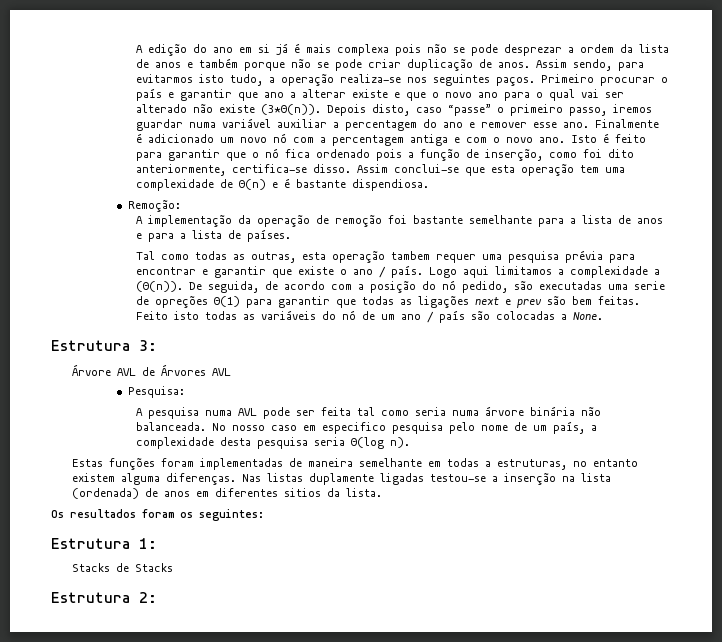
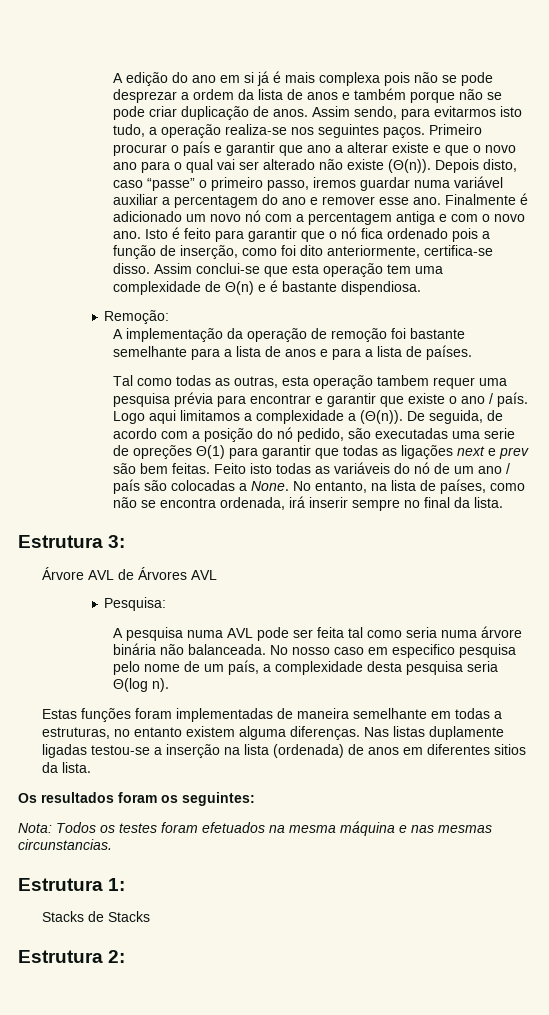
[261,104,322,115] (3*Θ(n)). -> [387,159,431,173] (Θ(n)).
(604, 316) none -> [292,479,525,494] [112,496,503,511] No entanto, na lista de países, como não se encontra ordenada, irá inserir sempre no final da lista.
(264, 515) none -> [18,821,492,836] [18,839,112,850] // Nota: Todos os testes foram efetuados na mesma máquina e nas mesmas circunstancias.

